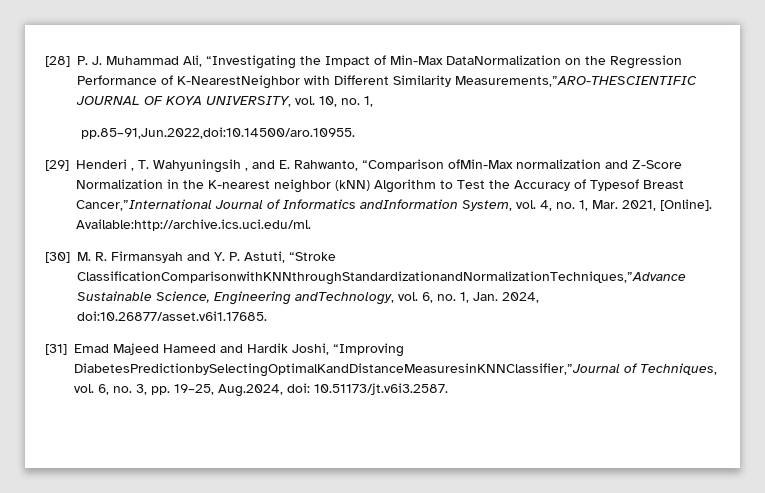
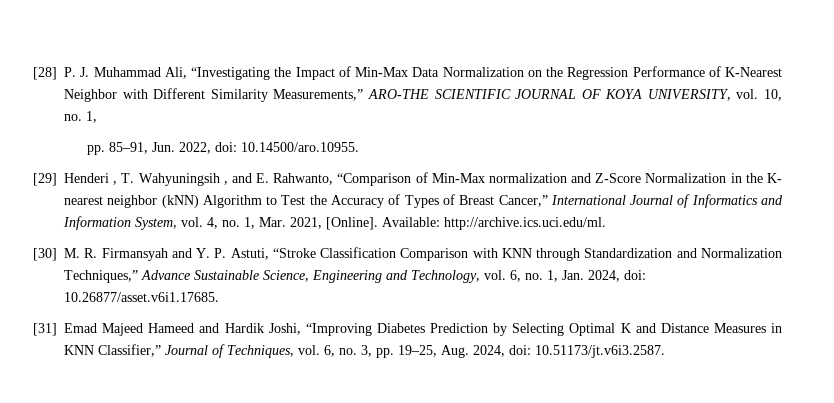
[446,55,561,65] DataNormalization -> [412,67,524,77] Data Normalization
[177,75,300,89] K-NearestNeighbor -> [725,67,782,77] [64,89,117,102] K-Nearest Neighbor
[455,76,697,87] Measurements,”ARO-THESCIENTIFIC -> [273,89,511,101] Measurements,” ARO-THE SCIENTIFIC
[81,127,356,139] pp.85–91,Jun.2022,doi:10.14500/aro.10955. -> [87,142,360,155] pp. 85–91, Jun. 2022, doi: 10.14500/aro.10955.
[448,159,513,169] ofMin-Max -> [415,172,485,183] of Min-Max
[208,180,270,189] K-nearest -> [766,173,782,183] [64,196,103,205] K- nearest
[590,179,684,191] [76,199,212,211] Typesof Breast Cancer,”International -> [404,194,626,208] Types of Breast Cancer,” International
[360,199,458,209] andInformation -> [760,195,783,205] [63,216,131,230] and Information
[76,219,311,231] Available:http://archive.ics.uci.edu/ml. -> [382,217,606,230] Available: http://archive.ics.uci.edu/ml.
[77,271,686,285] ClassificationComparisonwithKNNthroughStandardizationandNormalizationTechniques,”Advance -> [320,247,782,261] [64,270,190,283] Classification Comparison with KNN through Standardization and Normalization Techniques,” Advance
[295,292,394,305] andTechnology, -> [386,270,480,283] and Technology,
[77,311,267,321] doi:10.26877/asset.v6i1.17685. -> [624,270,646,280] [64,292,219,302] doi: 10.26877/asset.v6i1.17685.
[74,363,620,377] DiabetesPredictionbySelectingOptimalKandDistanceMeasuresinKNNClassifier,”Journal -> [376,323,782,336] [64,344,208,357] Diabetes Prediction by Selecting Optimal K and Distance Measures in KNN Classifier,” Journal
[218,384,283,397] Aug.2024, -> [441,345,505,358] Aug. 2024,

